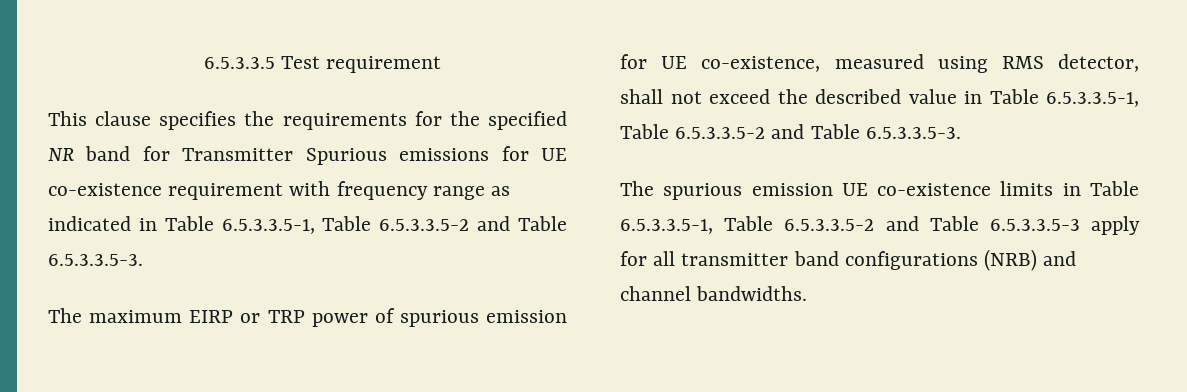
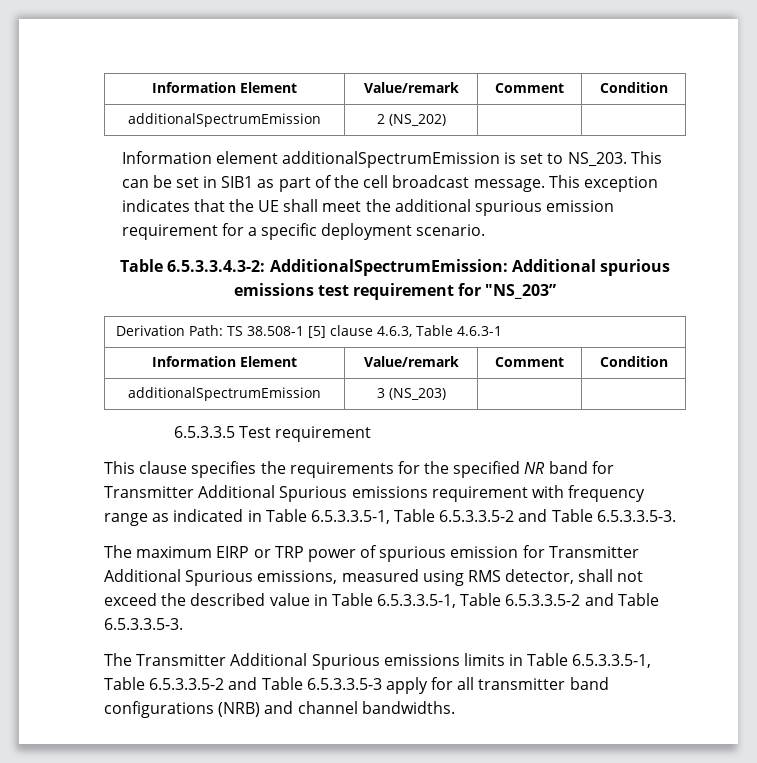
(203, 63) none -> [152,82,297,93] [363,82,459,93] [495,83,564,93] [599,82,668,93] [128,113,321,127] [376,114,446,126] [121,151,662,168] [121,175,658,192] [121,199,615,216] [121,223,486,240] [120,259,670,276] [233,283,557,300] [116,325,503,338] [152,356,297,367] [363,356,459,367] [495,357,564,367] [599,356,668,367] [128,387,321,401] [376,388,446,400] Information Element | Value/remark | Comment | Condition // additionalSpectrumEmission | 2 (NS_202) | | // Information element additionalSpectrumEmission is set to NS_203. This can be set in SIB1 as part of the cell broadcast message. This exception indicates that the UE shall meet the additional spurious emission requirement for a specific deployment scenario. // Table 6.5.3.3.4.3-2: AdditionalSpectrumEmission: Additional spurious emissions test requirement for "NS_203” // Derivation Path: TS 38.508-1 [5] clause 4.6.3, Table 4.6.3-1 // Information Element | Value/remark | Comment | Condition // additionalSpectrumEmission | 3 (NS_203) | | //
[305,146,567,165] [48,183,162,196] Spurious emissions for UE co-existence -> [198,485,428,502] Additional Spurious emissions
[661,56,821,72] UE co-existence, -> [548,546,639,558] [104,569,338,586] Transmitter Additional Spurious emissions,
[663,183,992,200] spurious emission UE co-existence -> [136,653,460,670] Transmitter Additional Spurious emissions

